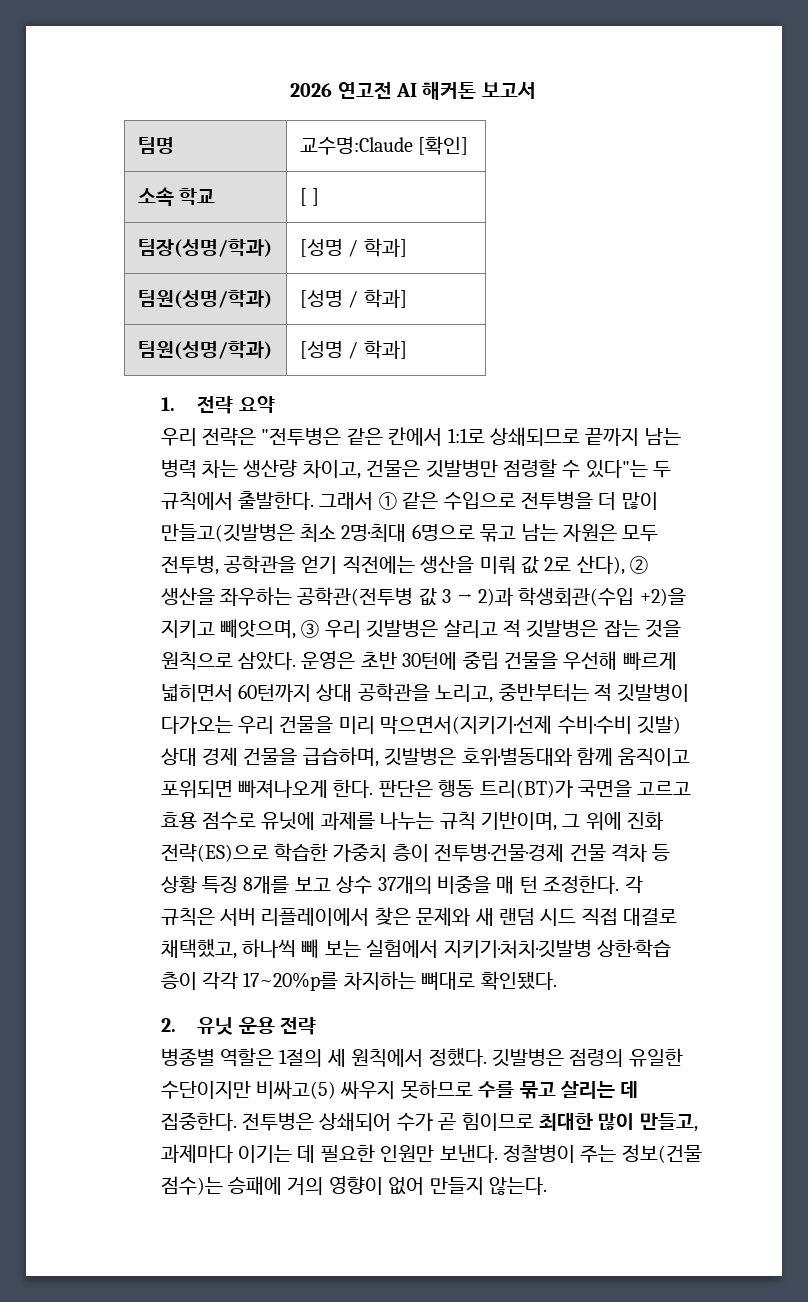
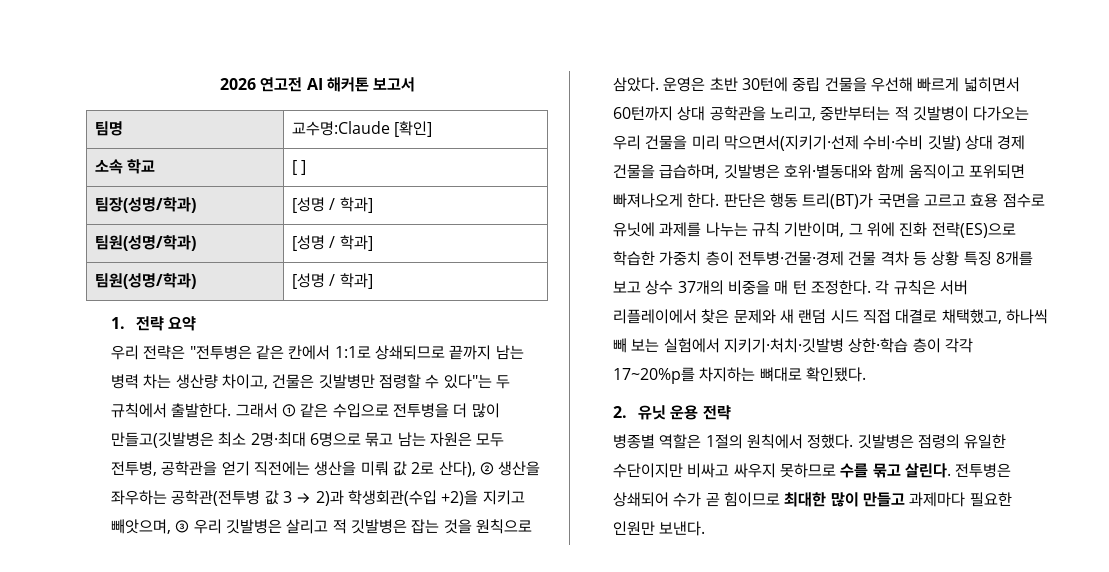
[326,1049,346,1067] 세 -> (743, 441) none
[256,1081,337,1099] 비싸고(5) -> [687,463,730,478] 비싸고
[560,1081,639,1099] [160,1112,237,1131] 살리는 데 집중한다. -> [904,463,951,478] 살린다.
[639,1113,698,1132] [160,1144,702,1163] [160,1175,548,1195] 만들고, 과제마다 이기는 데 필요한 인원만 보낸다. 정찰병이 주는 정보(건물 점수)는 승패에 거의 영향이 없어 만들지 않는다. -> [862,492,1012,507] [613,521,706,536] 만들고 과제마다 필요한 인원만 보낸다.

